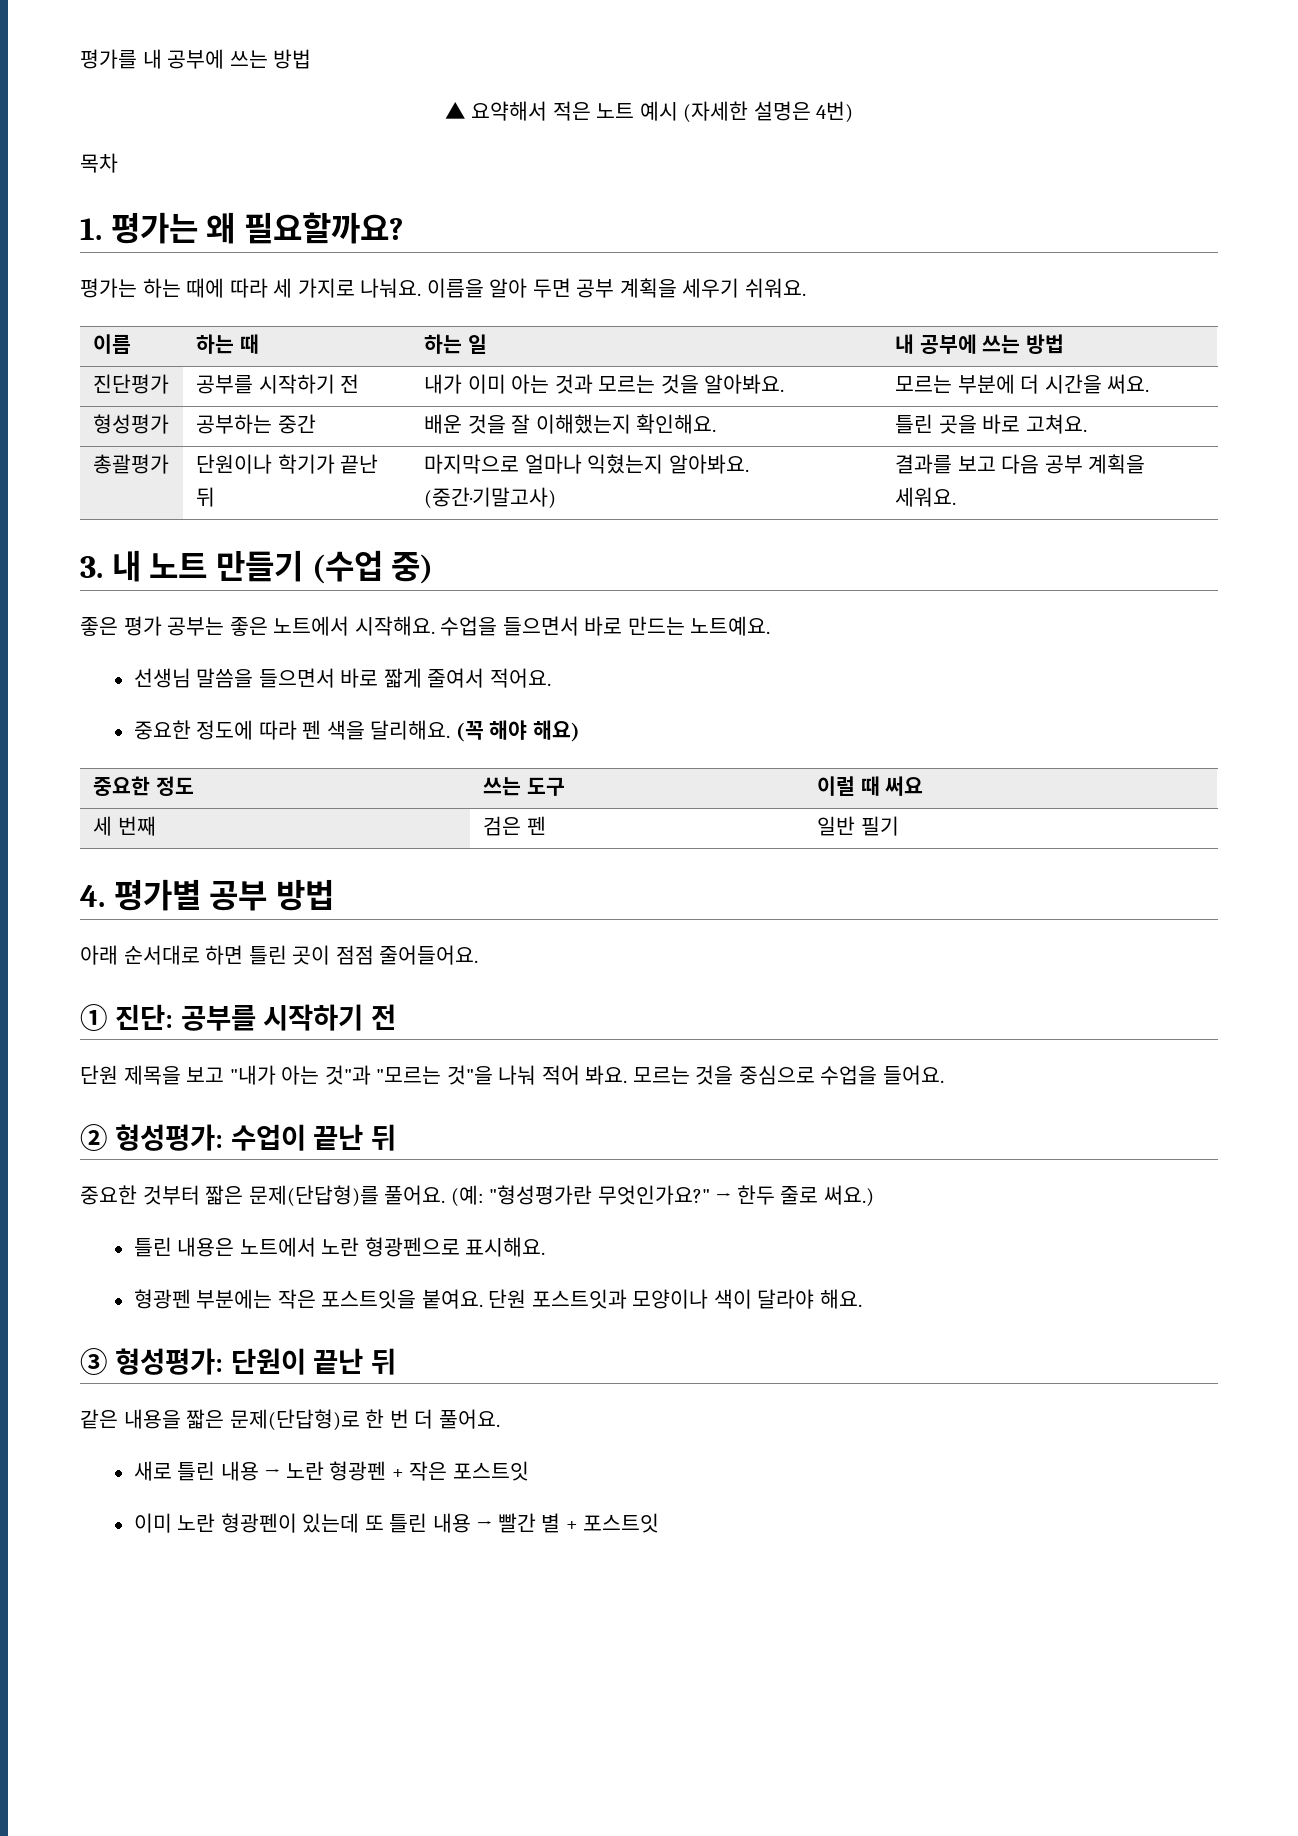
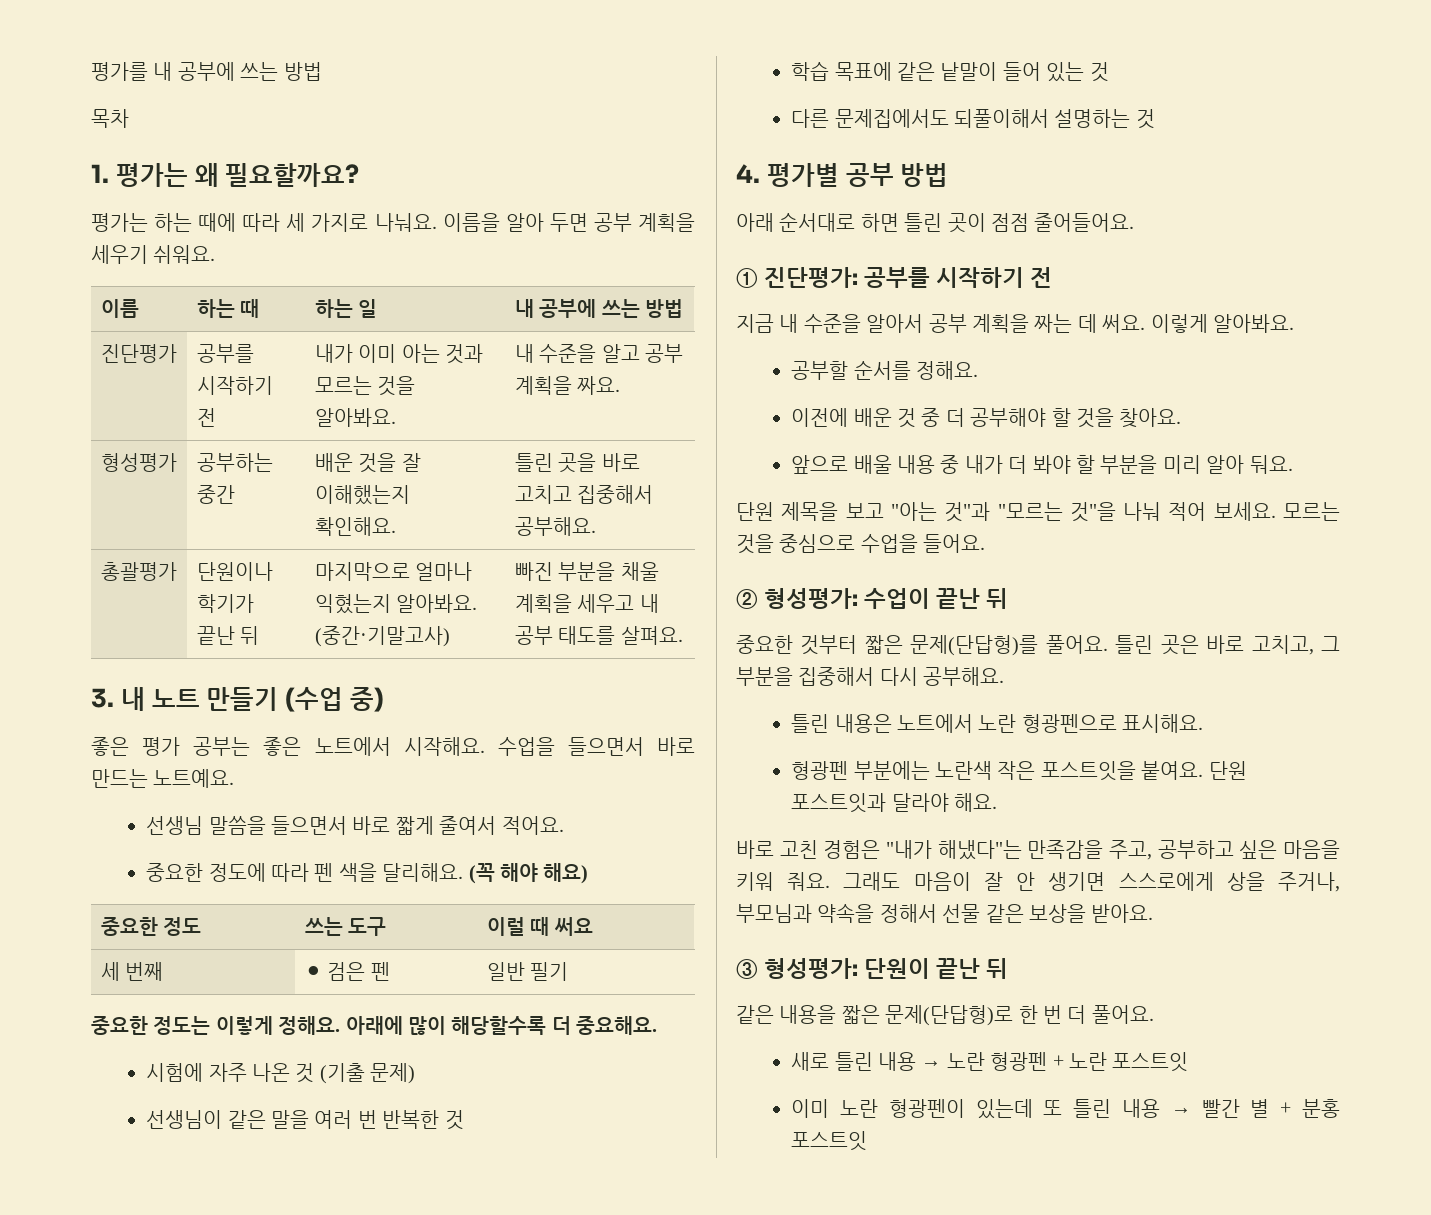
[444,101,854,123] // ▲ 요약해서 적은 노트 예시 (자세한 설명은 4번) -> (322, 71) none
[895,374,1150,394] 모르는 부분에 더 시간을 써요. -> [514,344,684,363] [514,376,621,395] 내 수준을 알고 공부 계획을 짜요.
[1025,414,1087,434] 고쳐요. -> [514,485,654,504] [514,517,596,536] 고치고 집중해서 공부해요.
[895,454,1146,474] [895,487,957,507] 결과를 보고 다음 공부 계획을 세워요. -> [514,562,659,581] [514,594,659,613] [514,626,683,645] 빠진 부분을 채울 계획을 세우고 내 공부 태도를 살펴요.
(156, 826) none -> [304,966,322,978] ⚫
(899, 826) none -> [91,1016,658,1036] [146,1063,416,1084] [146,1110,464,1130] [791,61,1109,82] [791,109,1155,129] // 중요한 정도는 이렇게 정해요. 아래에 많이 해당할수록 더 중요해요. // 시험에 자주 나온 것 (기출 문제) // 선생님이 같은 말을 여러 번 반복한 것 // 학습 목표에 같은 낱말이 들어 있는 것 // 다른 문제집에서도 되풀이해서 설명하는 것
[115,1004,396,1031] 진단: 공부를 시작하기 전 -> [764,267,1053,288] [736,314,1294,333] [791,360,979,380] [791,408,1182,428] [791,455,1293,474] 진단평가: 공부를 시작하기 전 // 지금 내 수준을 알아서 공부 계획을 짜는 데 써요. 이렇게 알아봐요. // 공부할 순서를 정해요. // 이전에 배운 것 중 더 공부해야 할 것을 찾아요. // 앞으로 배울 내용 중 내가 더 봐야 할 부분을 미리 알아 둬요.
[229,1065,320,1085] "내가 아는 -> [890,502,937,521] "아는
[585,1065,628,1085] 봐요. -> [1213,502,1276,521] 보세요.
[450,1185,874,1207] (예: "형성평가란 무엇인가요?" → 한두 줄로 써요.) -> [1115,635,1340,655] [736,667,1005,686] 틀린 곳은 바로 고치고, 그 부분을 집중해서 다시 공부해요.
(273, 1299) none -> [935,761,993,780] 노란색
[632,1289,752,1309] 모양이나 색이 -> (887, 803) none
(862, 1299) none -> [736,840,1340,860] [736,872,1340,892] [736,903,1154,923] // 바로 고친 경험은 "내가 해냈다"는 만족감을 주고, 공부하고 싶은 마음을 키워 줘요. 그래도 마음이 잘 안 생기면 스스로에게 상을 주거나, 부모님과 약속을 정해서 선물 같은 보상을 받아요.
[409,1461,448,1481] 작은 -> [1069,1052,1108,1071] 노란
(578, 1526) none -> [1302,1099,1340,1118] 분홍

